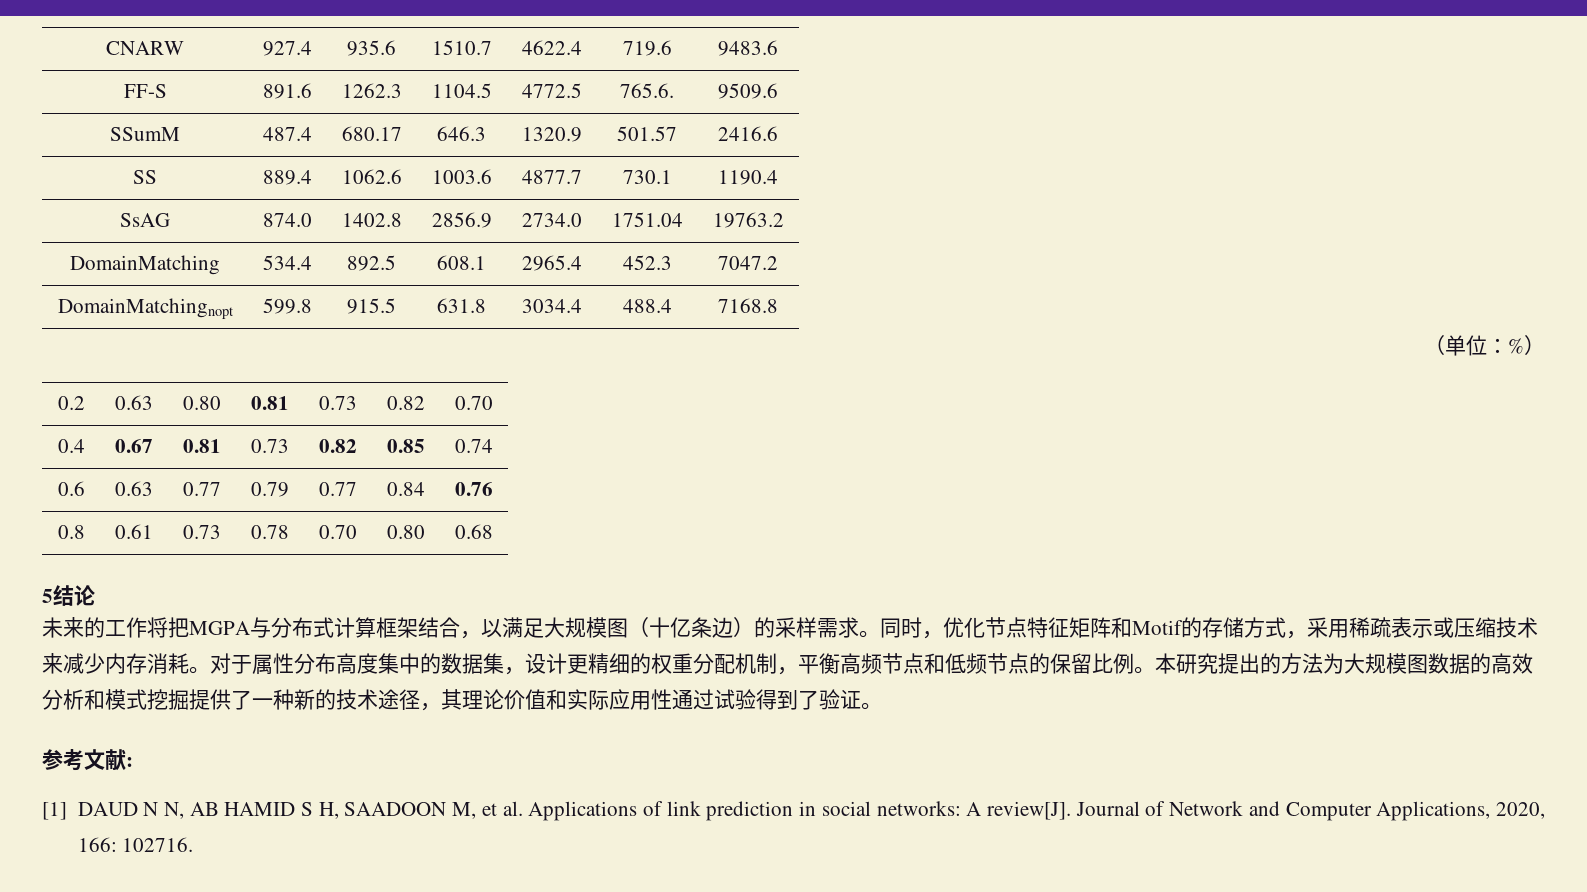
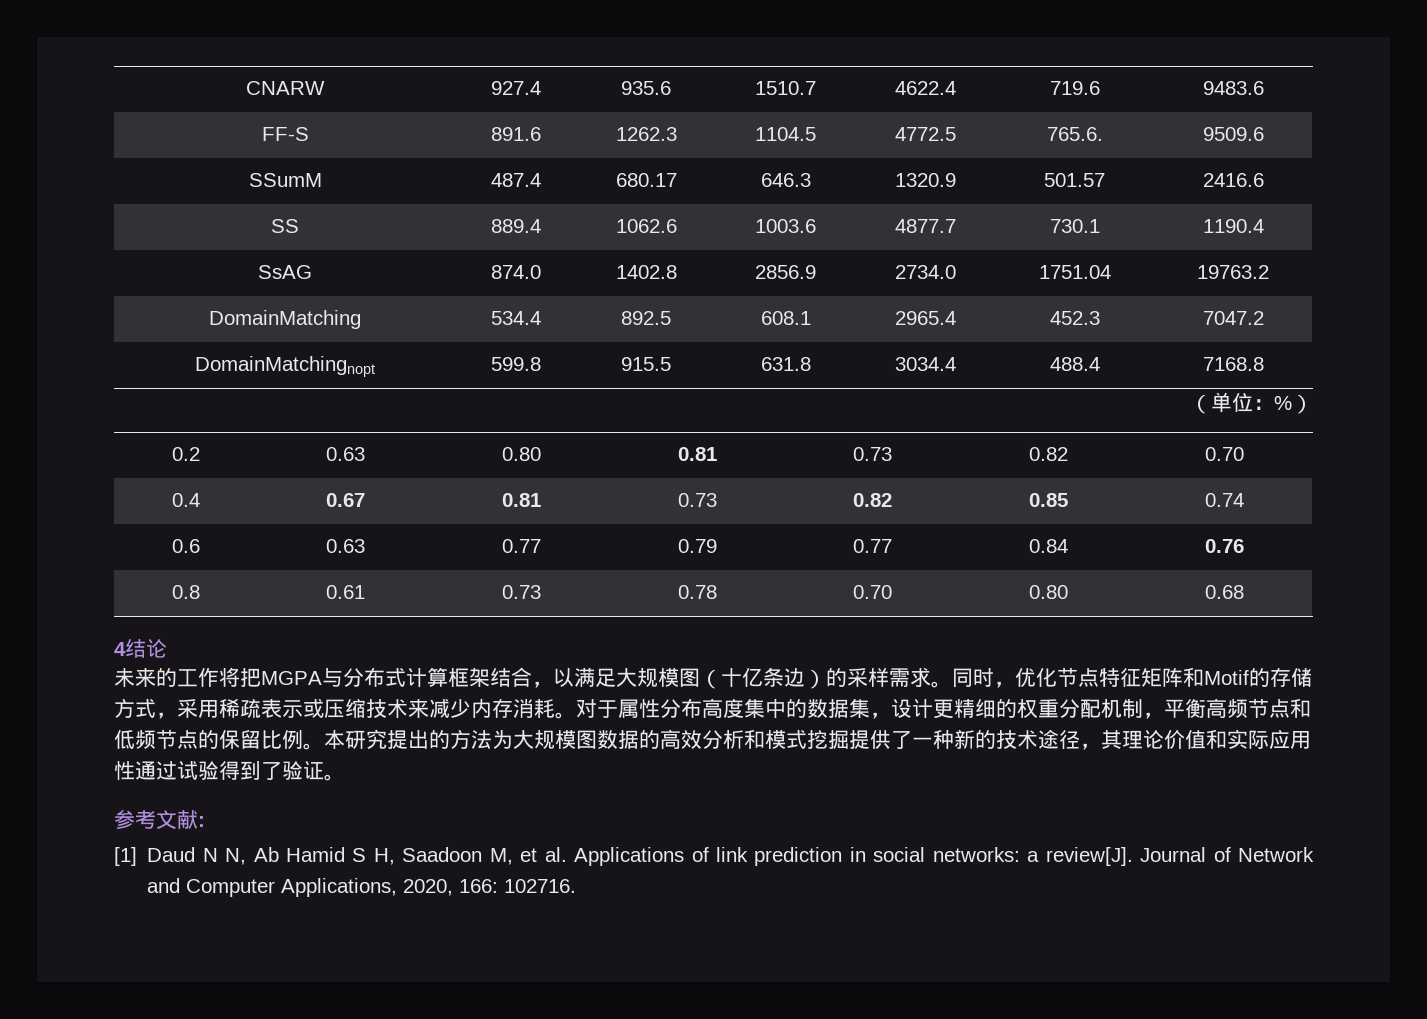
[42,589,53,603] 5 -> [114,642,126,656] 4
[77,802,138,816] DAUD -> [147,847,196,862] Daud
[189,802,296,816] AB HAMID -> [253,847,346,862] Ab Hamid
[344,802,447,816] SAADOON -> [402,847,483,862] Saadoon
[966,802,982,816] A -> [1027,851,1040,862] a

